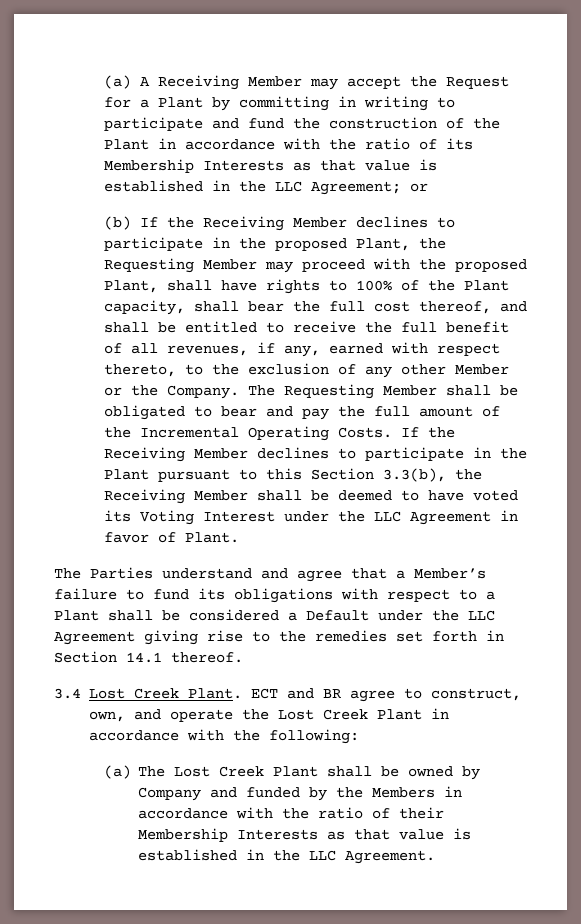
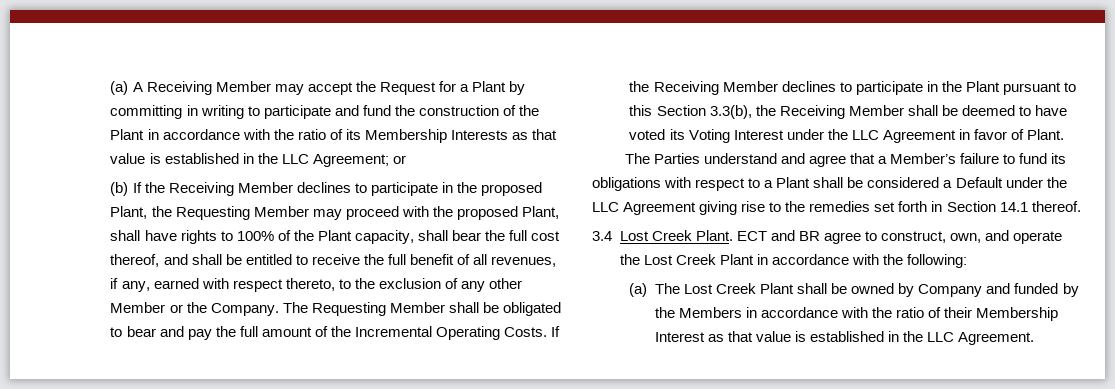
[237,829,319,840] Interests -> [654,332,705,342] Interest

